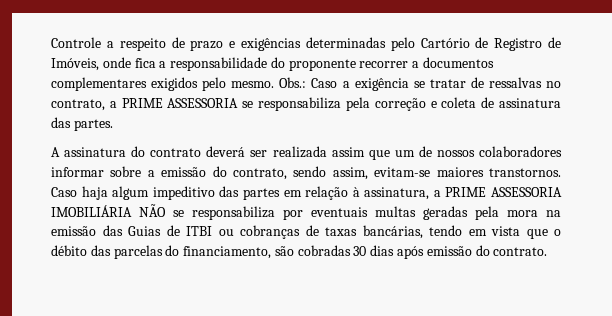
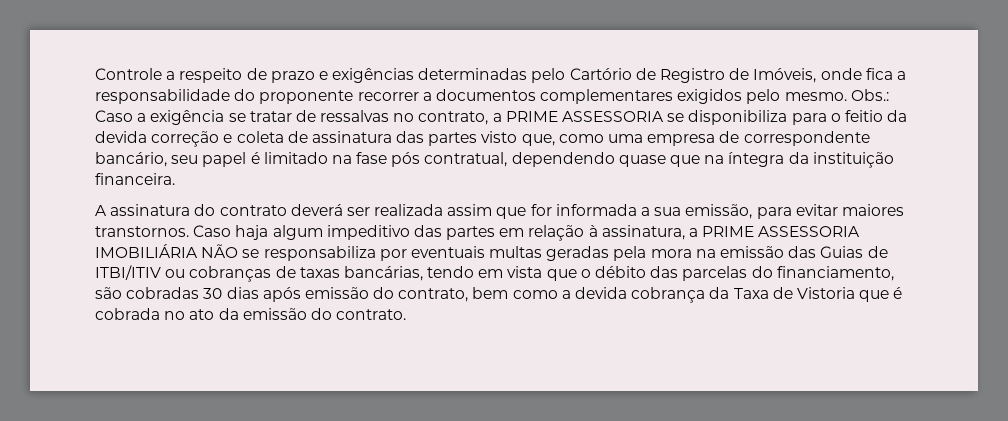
[258,97,370,111] responsabiliza pela -> [688,110,908,125] [95,131,147,143] disponibiliza para o feitio da devida
[73,119,113,131] partes. -> [428,131,870,146] [95,152,894,168] [95,173,175,185] partes visto que, como uma empresa de correspondente bancário, seu papel é limitado na fase pós contratual, dependendo quase que na íntegra da instituição financeira.
[394,146,562,157] [51,166,431,180] um de nossos colaboradores informar sobre a emissão do contrato, sendo assim, evitam-se -> [530,204,838,219] for informada a sua emissão, para evitar
[186,226,212,236] ITBI -> [95,265,161,280] ITBI/ITIV
(490, 250) none -> [398,287,903,303] [95,308,332,320] contrato, bem como a devida cobrança da Taxa de Vistoria que é cobrada no ato da emissão do

